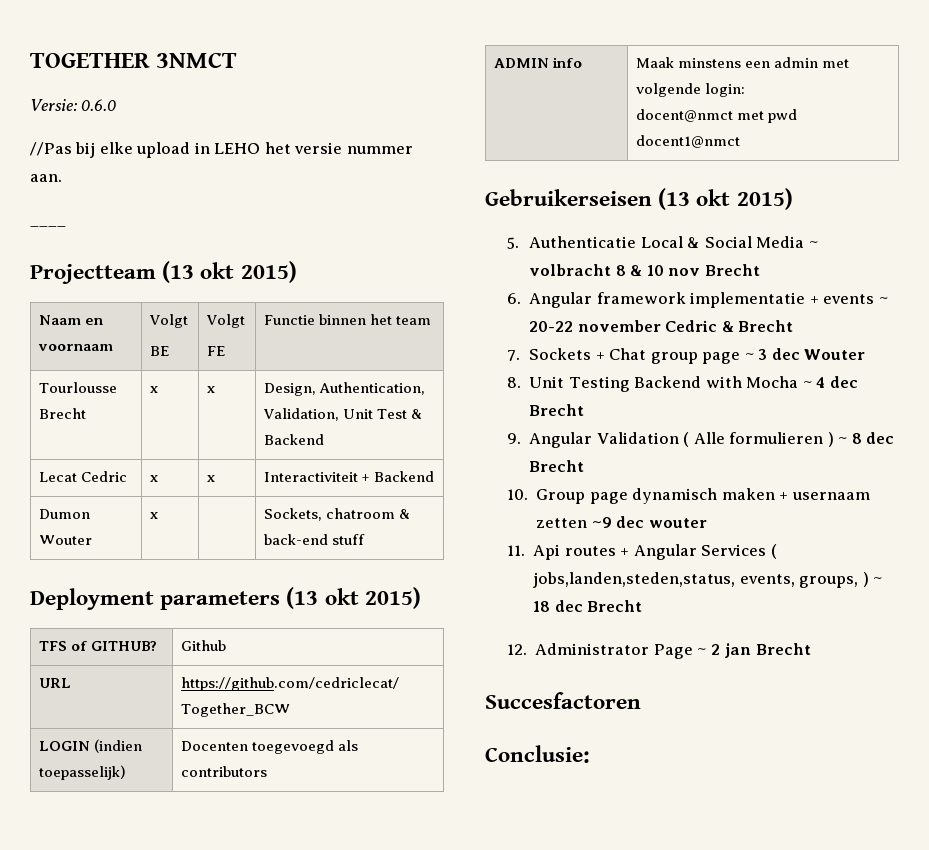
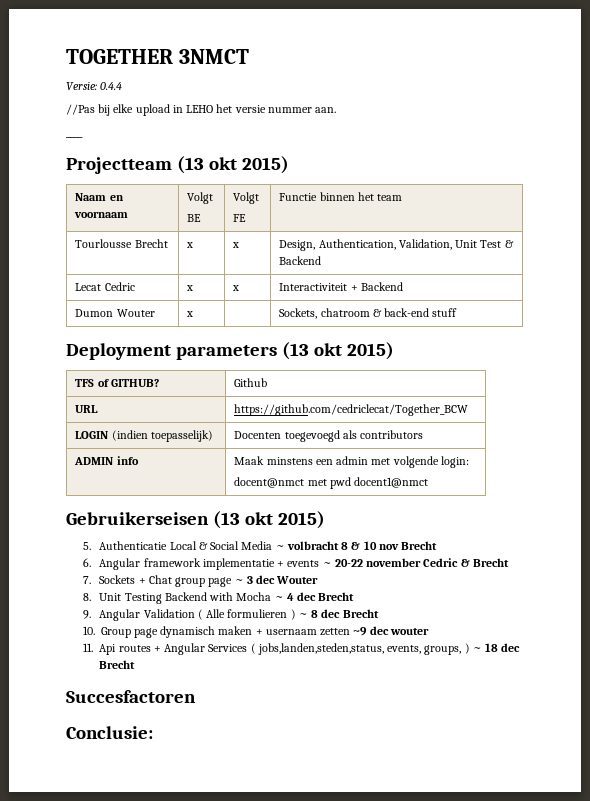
[81,99,117,111] 0.6.0 -> [100,82,123,90] 0.4.4
[507,643,811,659] // 12. Administrator Page ~ 2 jan Brecht -> (136, 664) none

